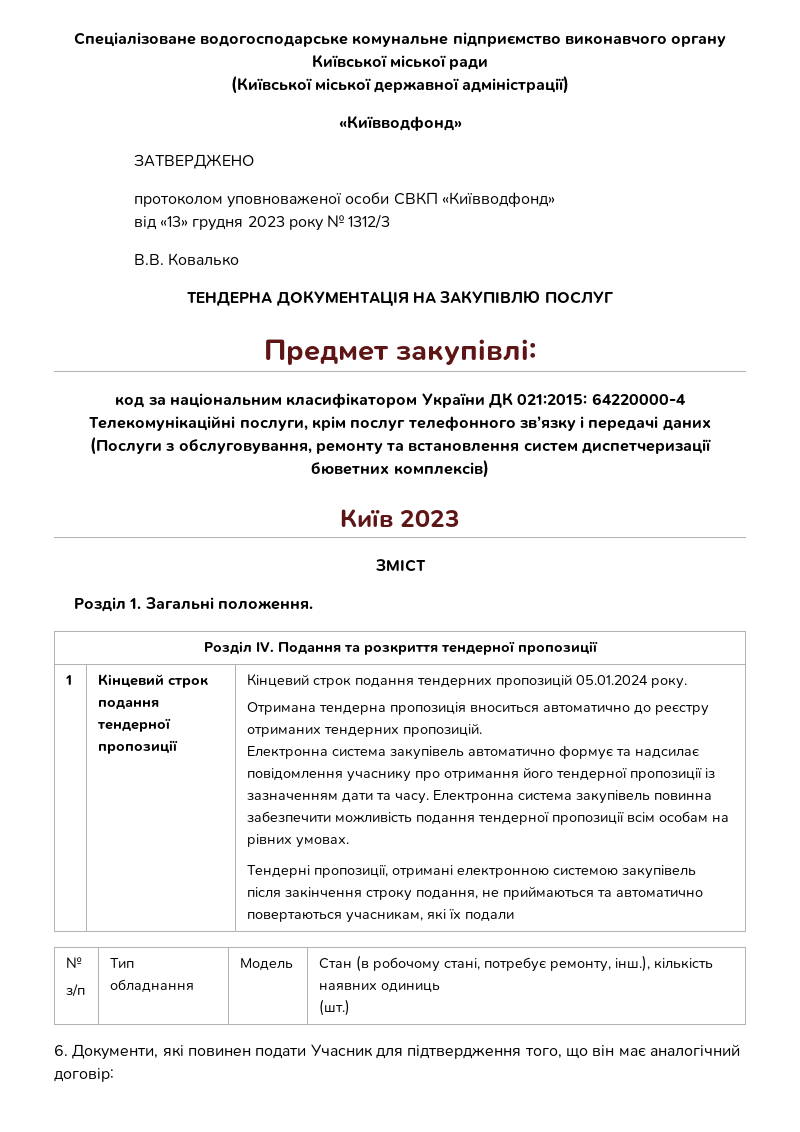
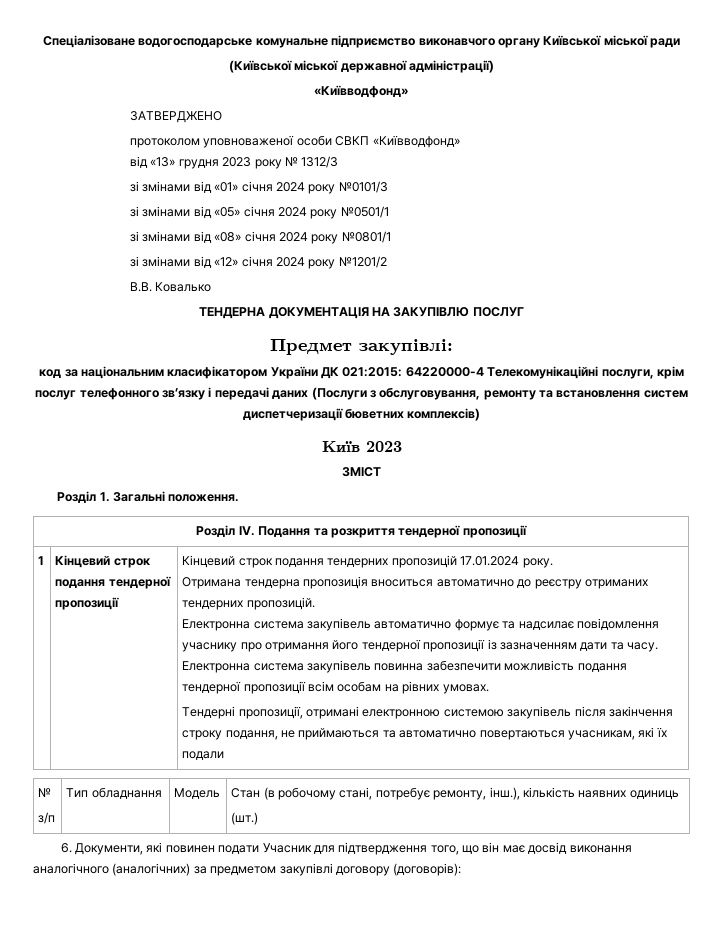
(391, 221) none -> [130,181,388,194] [130,206,389,219] [130,231,391,244] [130,256,387,269] // зі змінами від «01» січня 2024 року №0101/3 // зі змінами від «05» січня 2024 року №0501/1 // зі змінами від «08» січня 2024 року №0801/1 // зі змінами від «12» січня 2024 року №1201/2
[576,675,649,685] 05.01.2024 -> [460,556,520,566] 17.01.2024
[649,1044,740,1057] [54,1068,114,1082] аналогічний договір: -> [528,842,632,854] [33,863,462,876] досвід виконання аналогічного (аналогічних) за предметом закупівлі договору (договорів):

